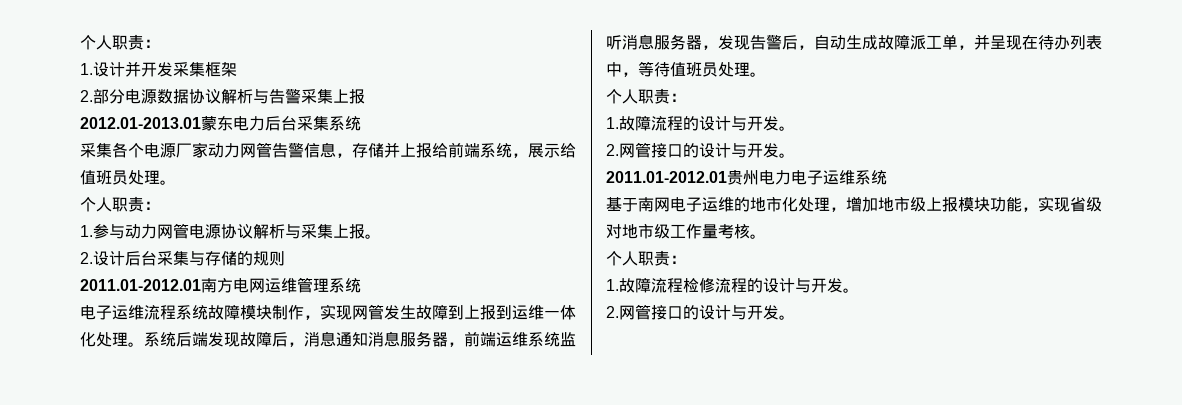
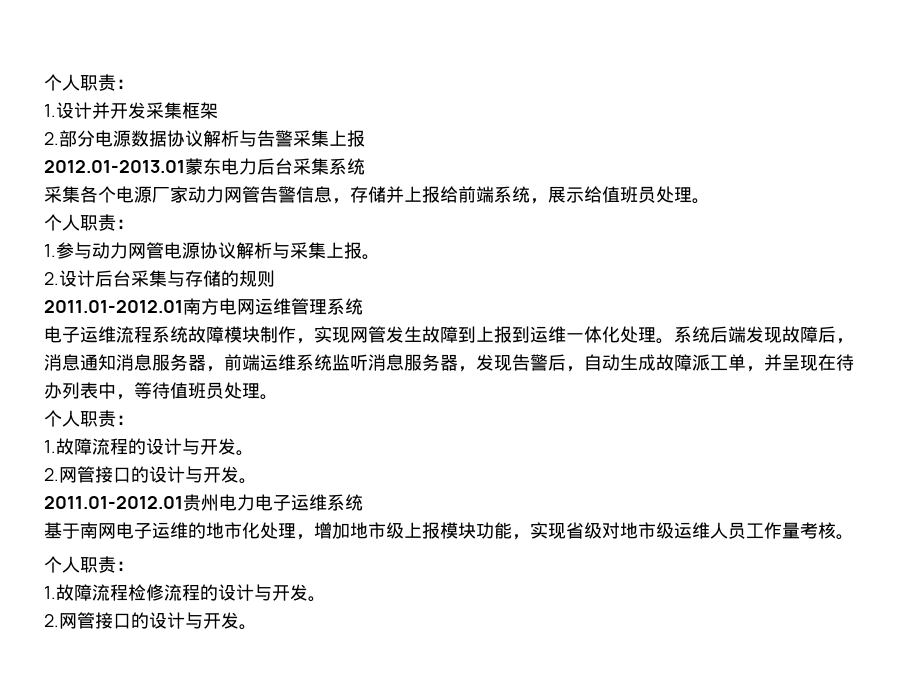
(670, 231) none -> [674,522,746,539] 运维人员

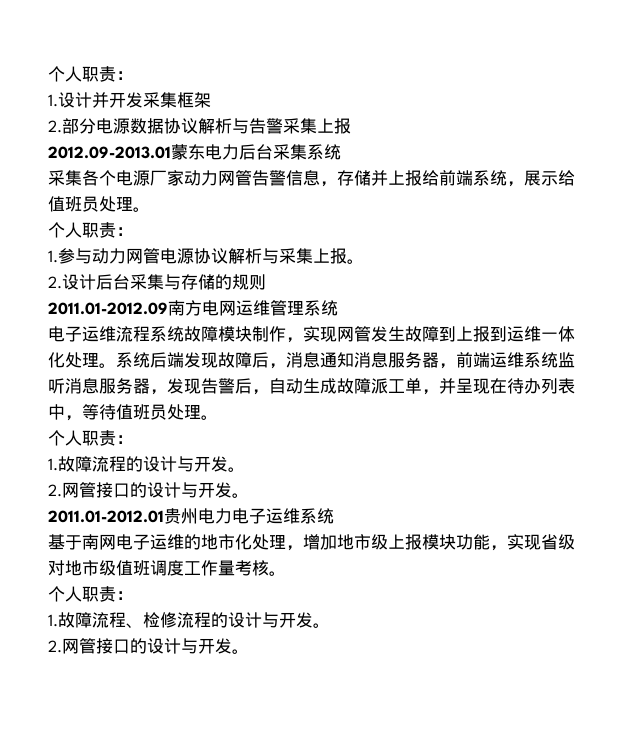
[44,160,185,173] 2012.01-2013.01 -> [48,146,171,159] 2012.09-2013.01
[44,300,183,313] 2011.01-2012.01 -> [48,302,168,315] 2011.01-2012.09
[674,522,746,539] 运维人员 -> [116,560,184,576] 值班调度
(128, 592) none -> [126,623,143,628] 、

